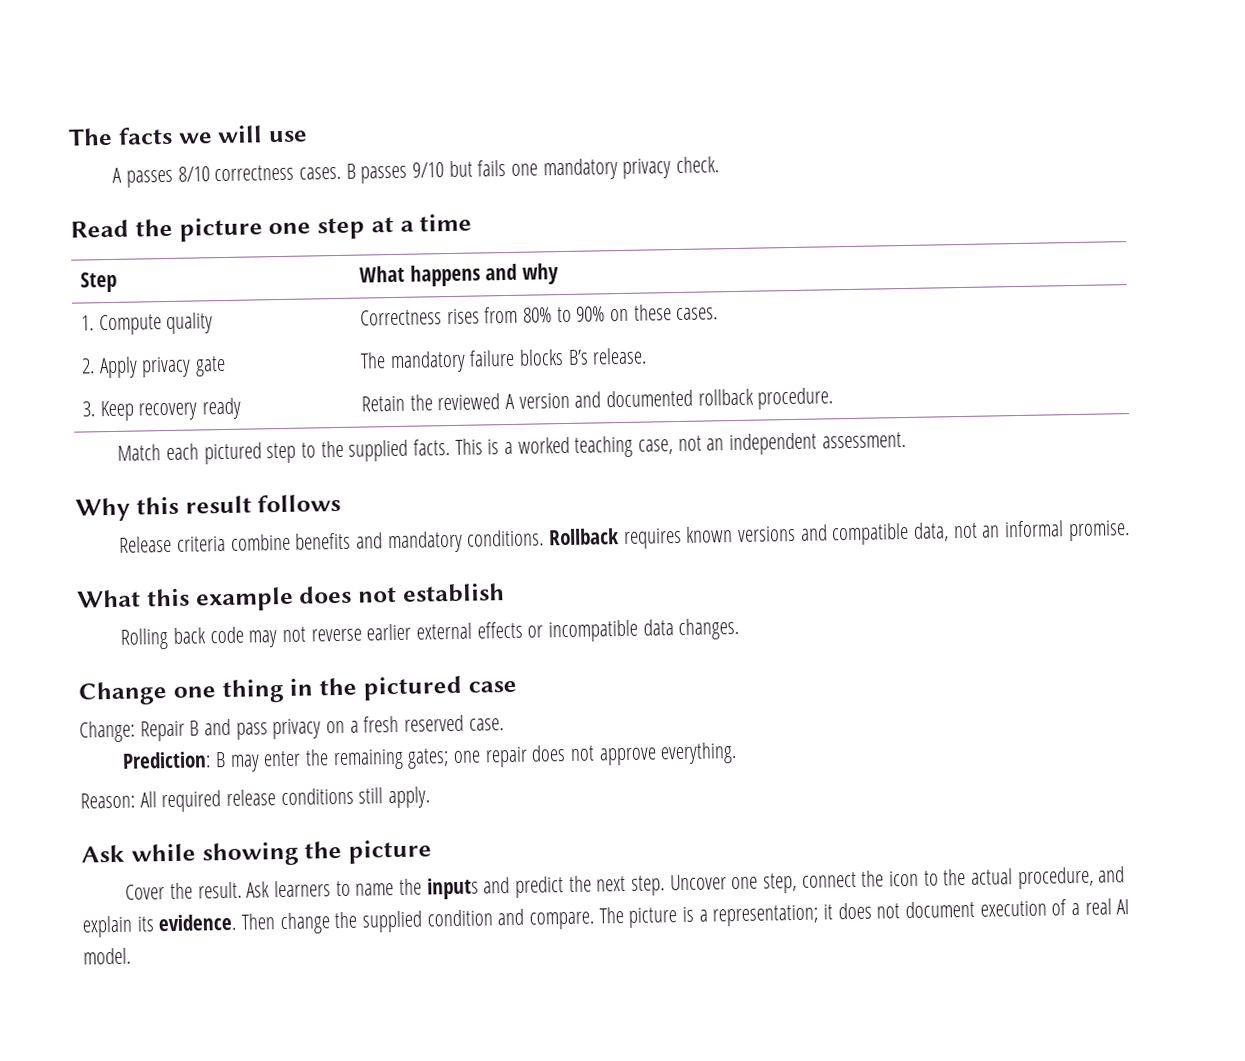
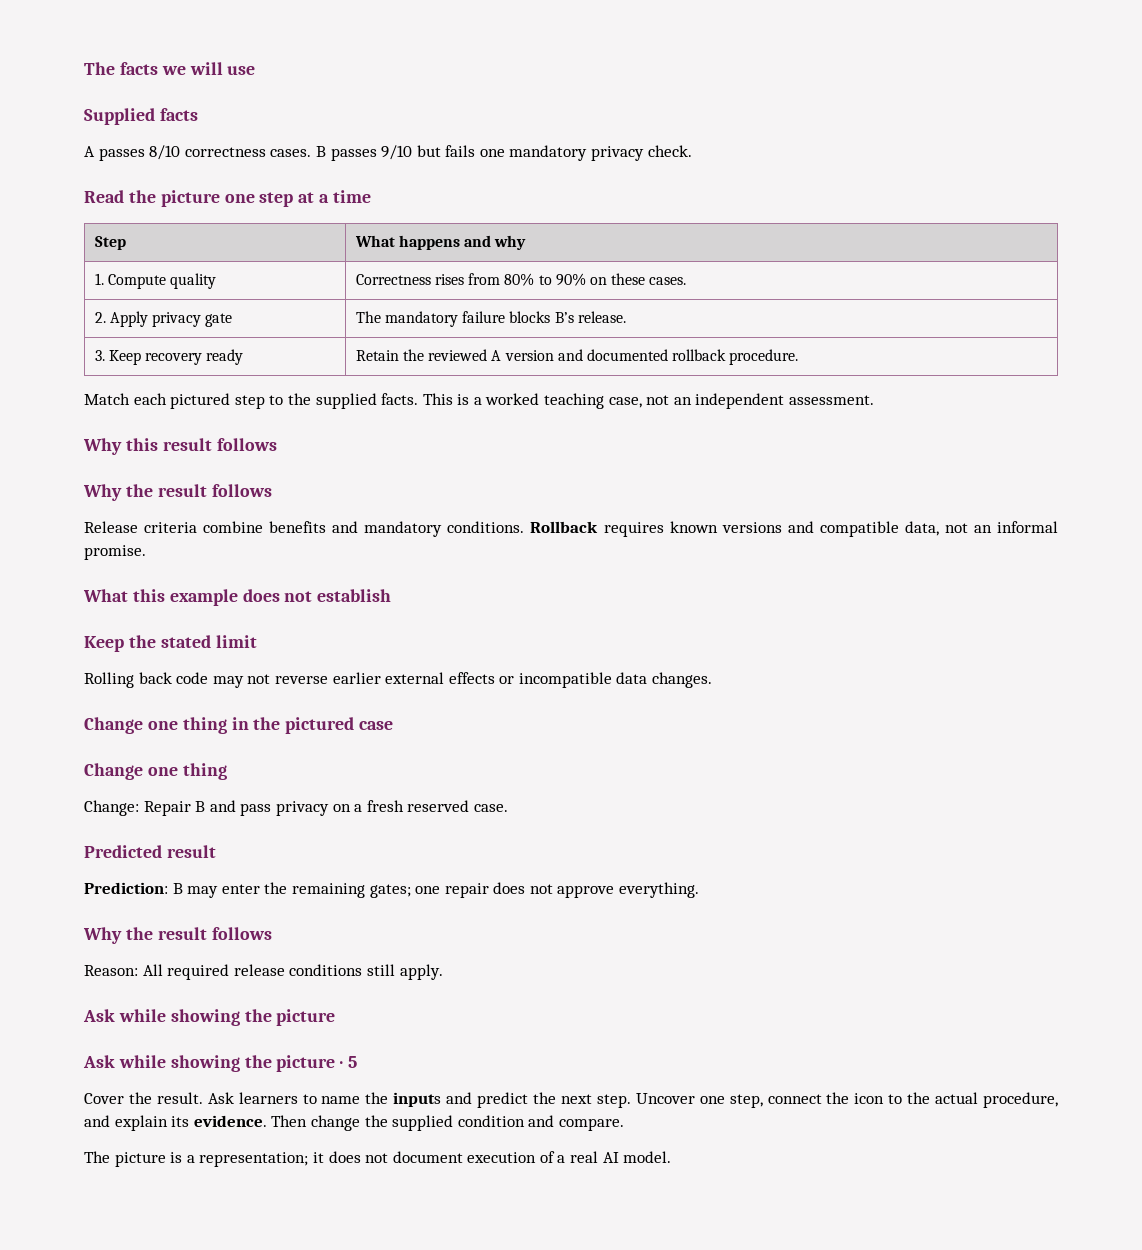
(308, 136) none -> [84,108,198,125] // Supplied facts
(342, 503) none -> [83,484,272,501] // Why the result follows
(505, 593) none -> [84,635,257,652] // Keep the stated limit
(517, 686) none -> [84,763,227,780] // Change one thing
(504, 724) none -> [84,845,216,858] // Predicted result
(738, 753) none -> [83,927,272,944] // Why the result follows
(432, 851) none -> [83,1055,358,1072] // Ask while showing the picture · 5
(596, 920) none -> (624, 1124) //

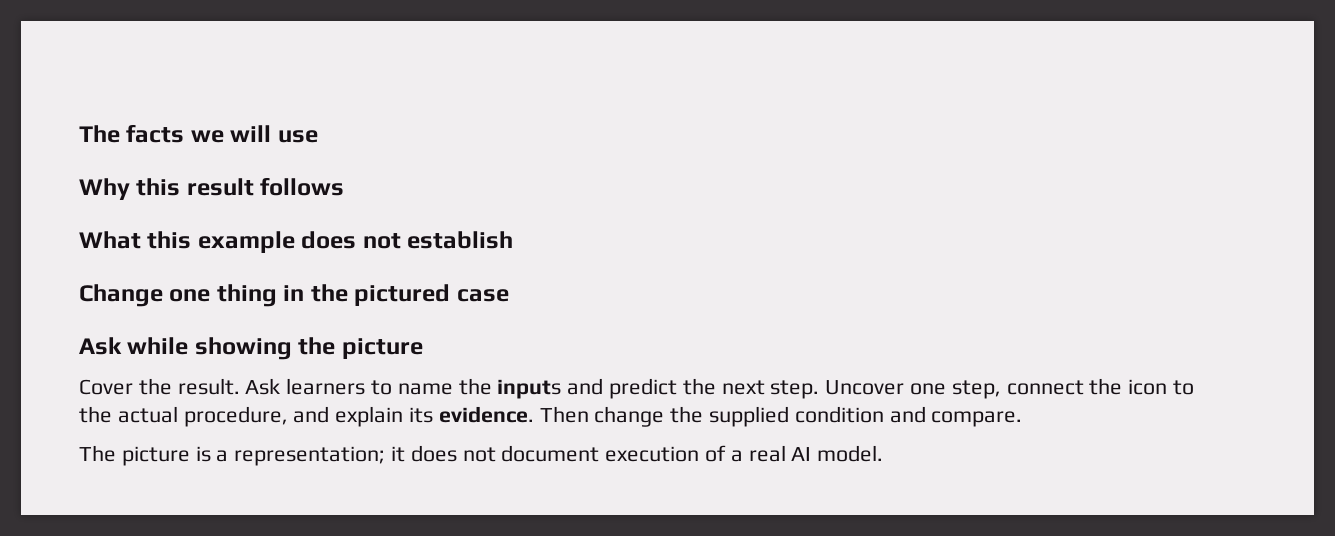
[84,108,198,125] [84,145,692,161] [84,190,372,207] [94,236,126,250] [354,235,527,250] [94,273,217,289] [355,273,687,286] [94,311,233,327] [355,311,626,327] [94,349,244,365] [355,349,799,365] [84,393,875,409] [83,438,277,455] [83,484,272,501] [84,521,1058,537] [84,545,146,560] Supplied facts // A passes 8/10 correctness cases. B passes 9/10 but fails one mandatory privacy check. // Read the picture one step at a time // Step | What happens and why // 1. Compute quality | Correctness rises from 80% to 90% on these cases. // 2. Apply privacy gate | The mandatory failure blocks B’s release. // 3. Keep recovery ready | Retain the reviewed A version and documented rollback procedure. // Match each pictured step to the supplied facts. This is a worked teaching case, not an independent assessment. // Why this result follows // Why the result follows // Release criteria combine benefits and mandatory conditions. Rollback requires known versions and compatible data, not an informal promise. -> [79,177,345,200] Why this result follows
[84,635,257,652] [84,672,713,688] // Keep the stated limit // Rolling back code may not reverse earlier external effects or incompatible data changes. -> (514, 240) none
[84,763,227,780] [84,800,508,816] [84,845,216,858] [84,882,700,898] [83,927,272,944] [84,964,443,980] [83,1009,336,1026] [83,1055,358,1072] // Change one thing // Change: Repair B and pass privacy on a fresh reserved case. // Predicted result // Prediction: B may enter the remaining gates; one repair does not approve everything. // Why the result follows // Reason: All required release conditions still apply. // Ask while showing the picture // Ask while showing the picture · 5 -> [79,337,423,360] // Ask while showing the picture

